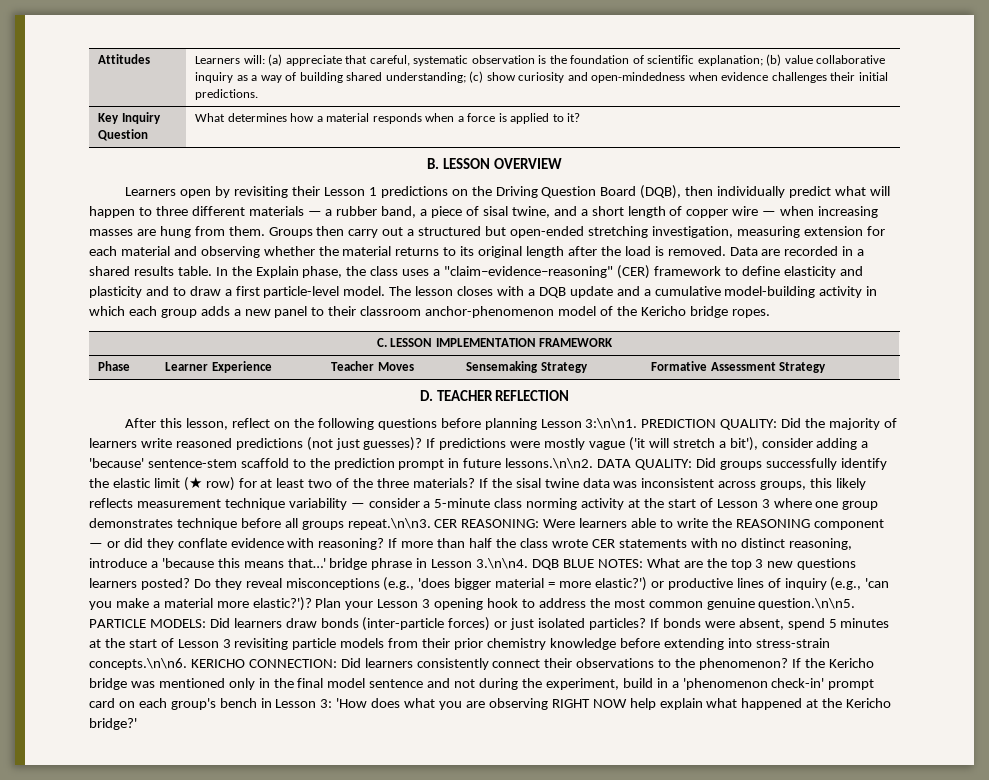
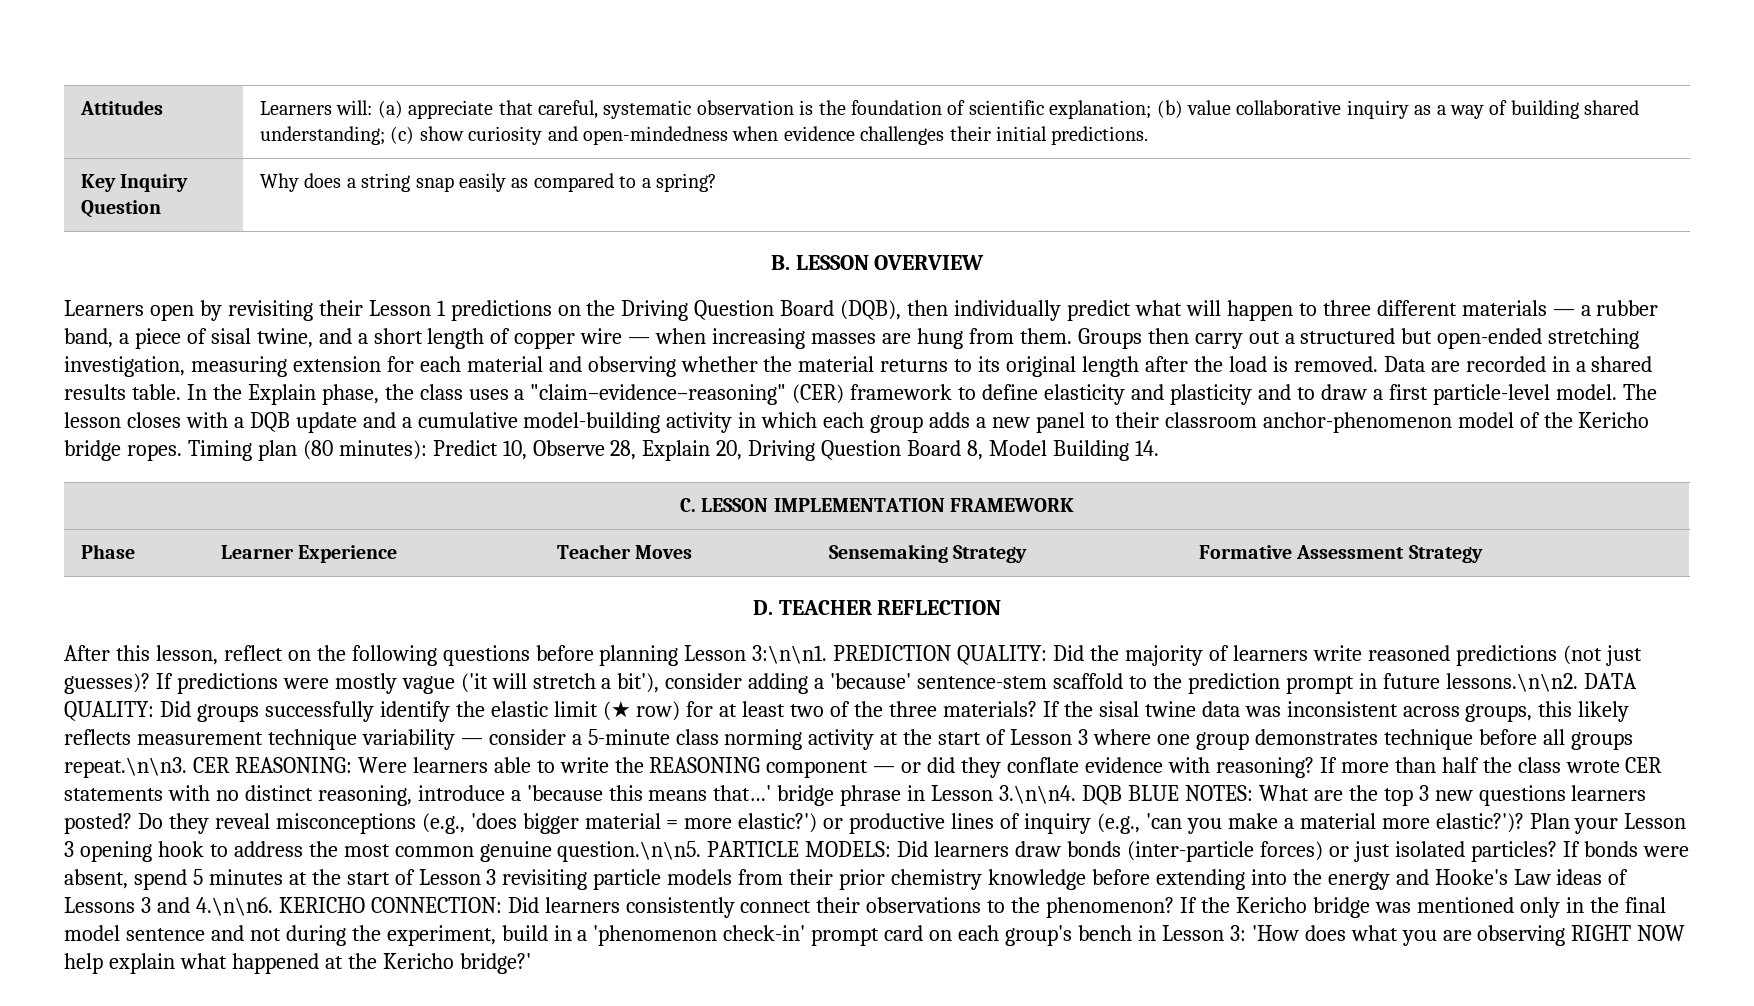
[195,113,581,124] What determines how a material responds when a force is applied to it? -> [260,173,717,192] Why does a string snap easily as compared to a spring?
(770, 313) none -> [187,440,1159,461] Timing plan (80 minutes): Predict 10, Observe 28, Explain 20, Driving Question Board 8, Model Building 14.
[755,638,830,648] [89,658,187,670] stress-strain concepts.\n\n6. -> [1292,869,1629,890] [64,897,273,916] the energy and Hooke's Law ideas of Lessons 3 and 4.\n\n6.

